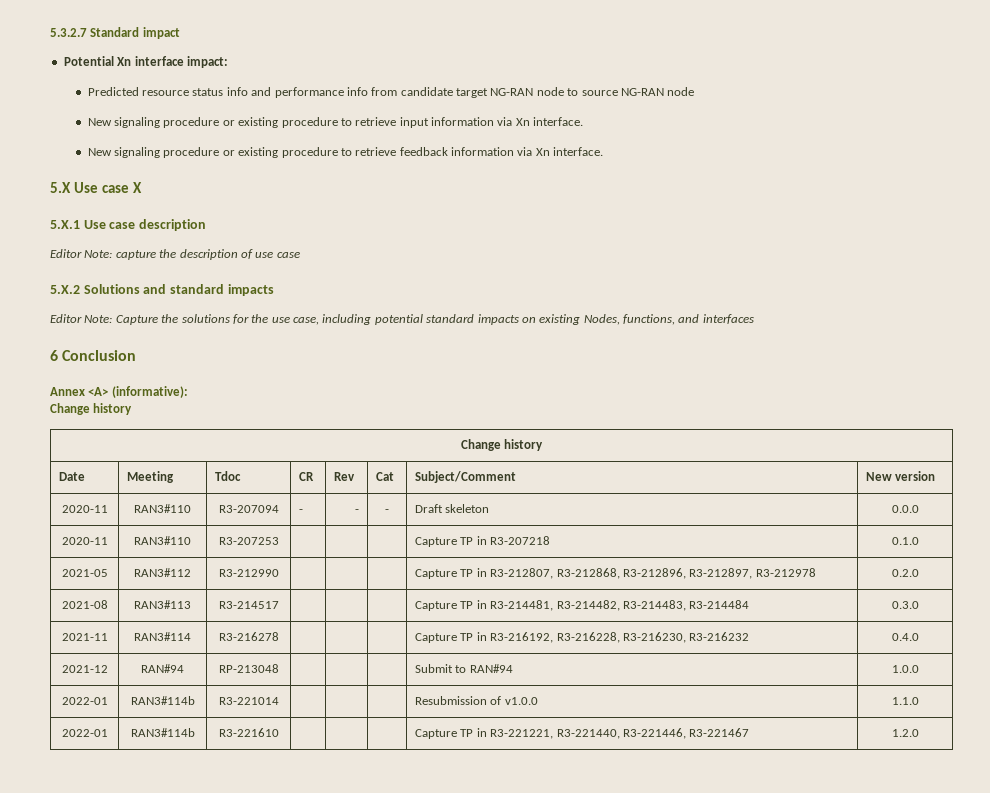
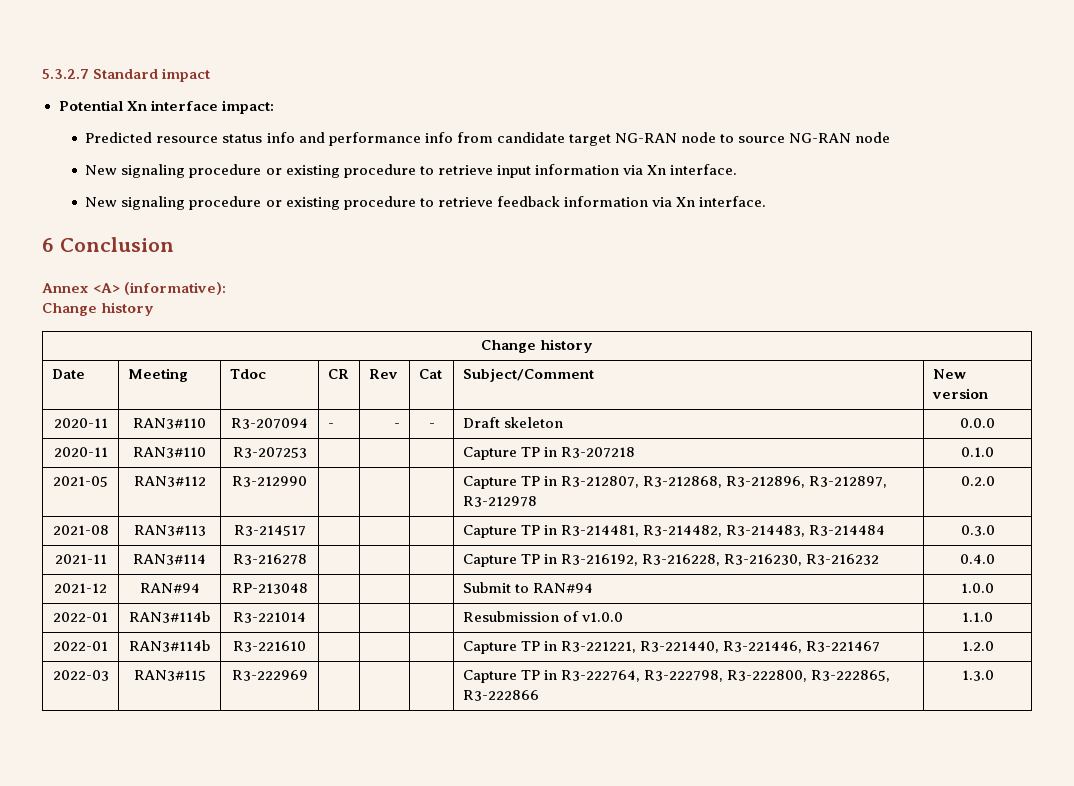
[50,182,142,193] [50,219,206,231] [50,249,300,260] [50,284,274,296] [50,314,754,325] // 5.X Use case X // 5.X.1 Use case description // Editor Note: capture the description of use case // 5.X.2 Solutions and standard impacts // Editor Note: Capture the solutions for the use case, including potential standard impacts on existing Nodes, functions, and interfaces -> (766, 201) none
(919, 733) none -> [52,670,109,681] [133,670,206,681] [231,670,308,681] [462,670,891,683] [462,690,539,701] [961,670,994,681] // 2022-03 | RAN3#115 | R3-222969 | | | | Capture TP in R3-222764, R3-222798, R3-222800, R3-222865, R3-222866 | 1.3.0

